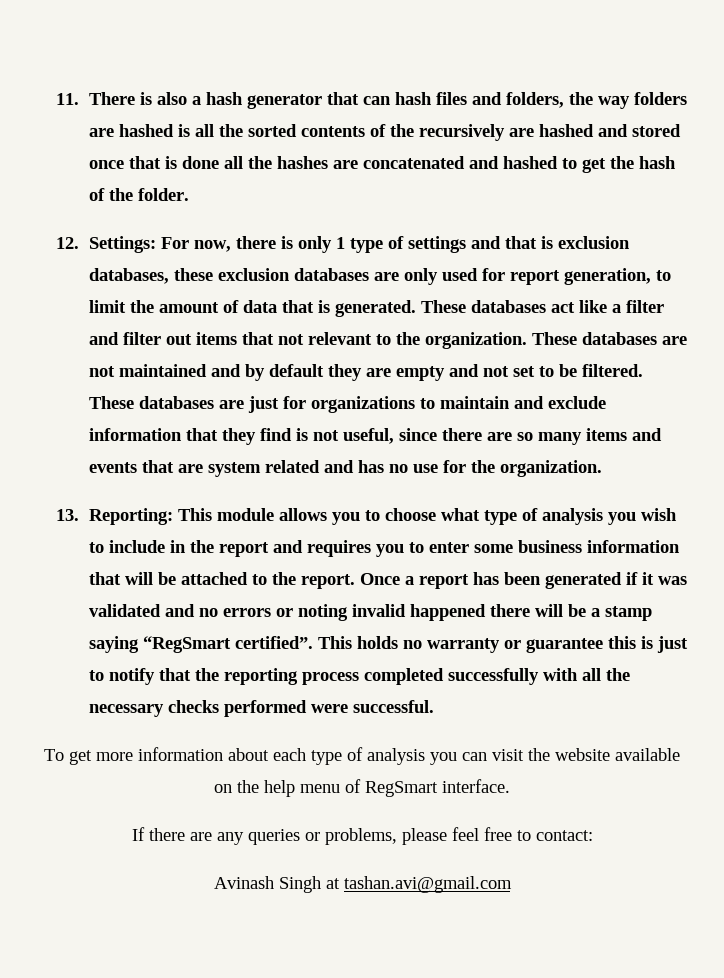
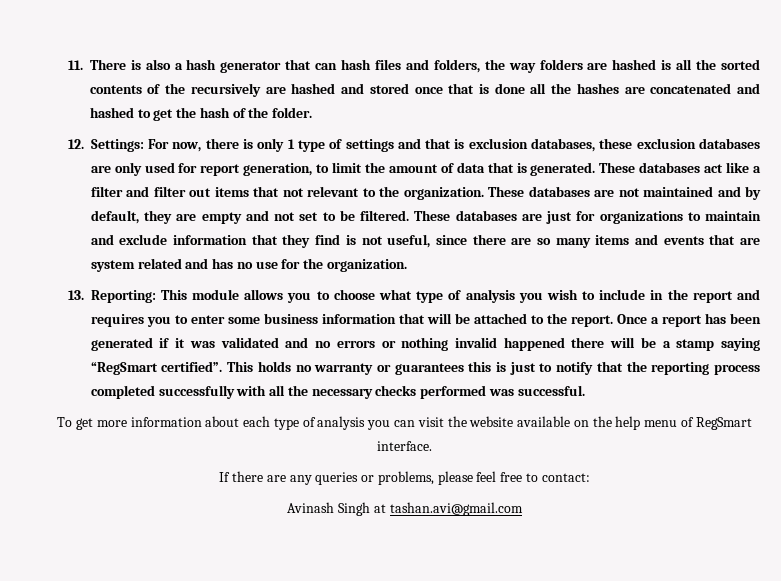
[268,364,324,377] default -> [90,210,139,224] default,
[297,604,348,621] noting -> [401,337,449,351] nothing
[525,638,603,653] guarantee -> [394,363,464,375] guarantees
[310,704,348,713] were -> [489,389,515,396] was

